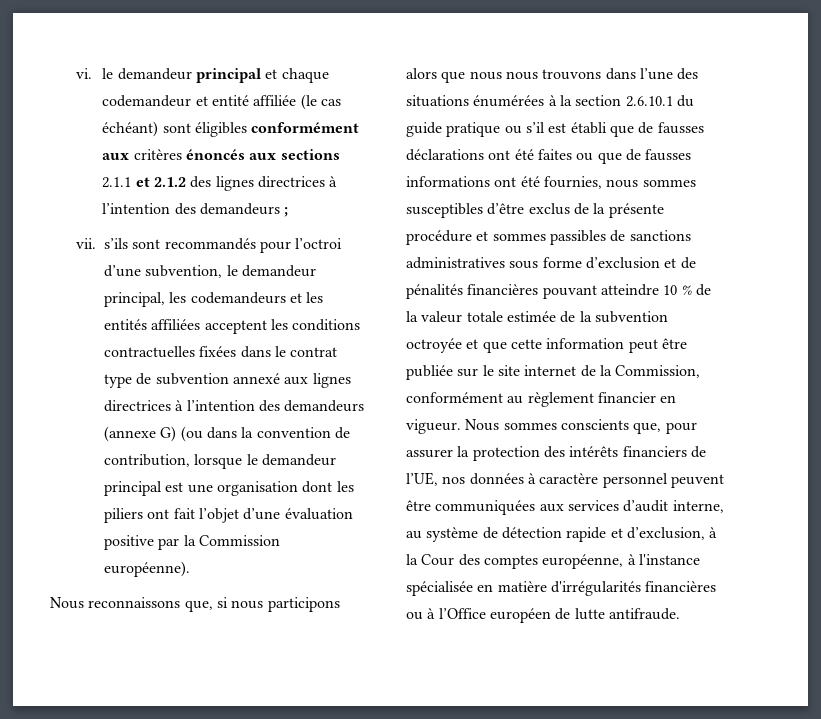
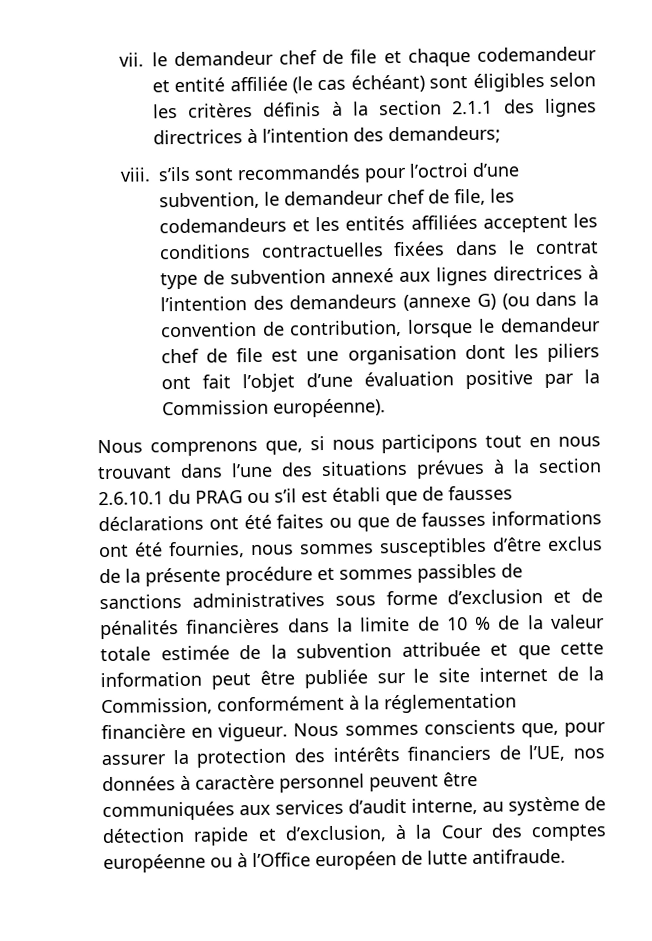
[76,68,261,83] vi. le demandeur principal -> [118,49,378,67] vii. le demandeur chef de file
[251,122,360,133] [102,149,340,160] [102,177,186,188] conformément aux critères énoncés aux sections 2.1.1 et 2.1.2 -> [549,72,596,87] [151,100,494,119] selon les critères définis à la section 2.1.1
[199,203,289,217] [76,238,97,249] demandeurs ; // vii. -> [387,125,501,145] [119,167,151,182] demandeurs; // viii.
[104,292,166,307] principal, -> [386,188,486,206] chef de file,
[104,481,163,496] principal -> [160,347,264,364] chef de file
[88,597,181,608] reconnaissons -> [149,440,258,457] comprenons
[406,68,602,83] alors que nous nous trouvons -> [485,435,601,448] [97,466,172,480] tout en nous trouvant
[473,95,545,107] énumérées -> [416,459,485,479] prévues
[406,122,501,137] guide pratique -> [195,490,243,504] PRAG
[542,284,659,299] pouvant atteindre -> [287,616,440,633] dans la limite de
[406,338,462,353] octroyée -> [401,641,481,657] attribuée
[507,392,656,407] au règlement financier -> [349,693,517,714] [101,723,186,740] à la réglementation financière
[542,554,700,569] [406,581,717,596] européenne, à l'instance spécialisée en matière d'irrégularités financières -> [103,853,206,874] européenne

